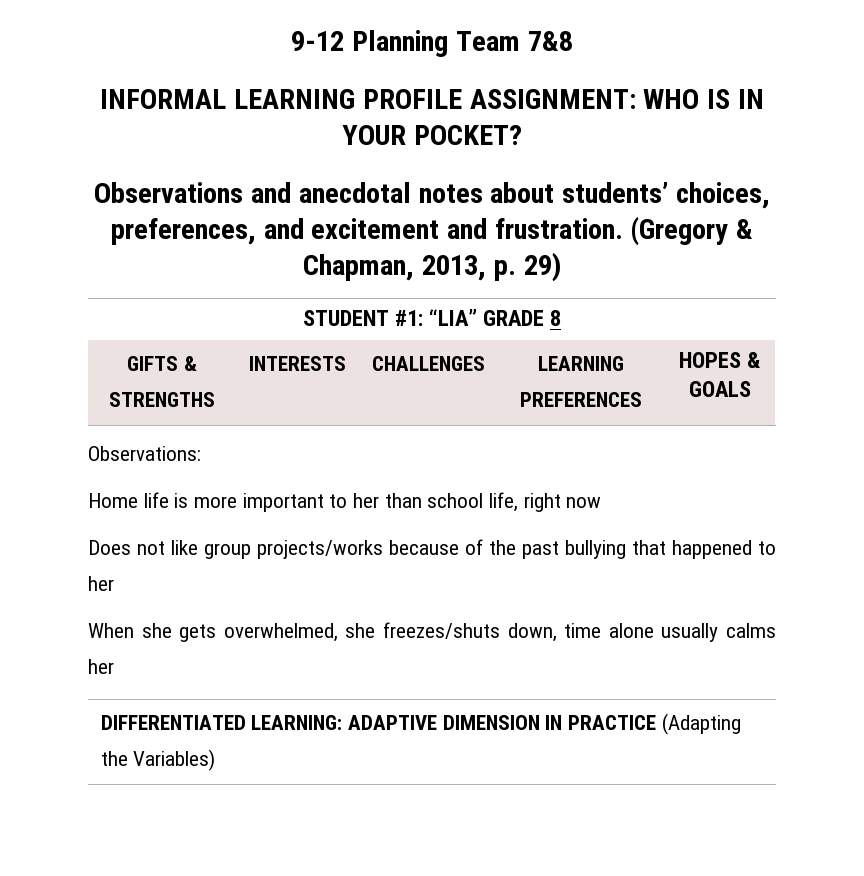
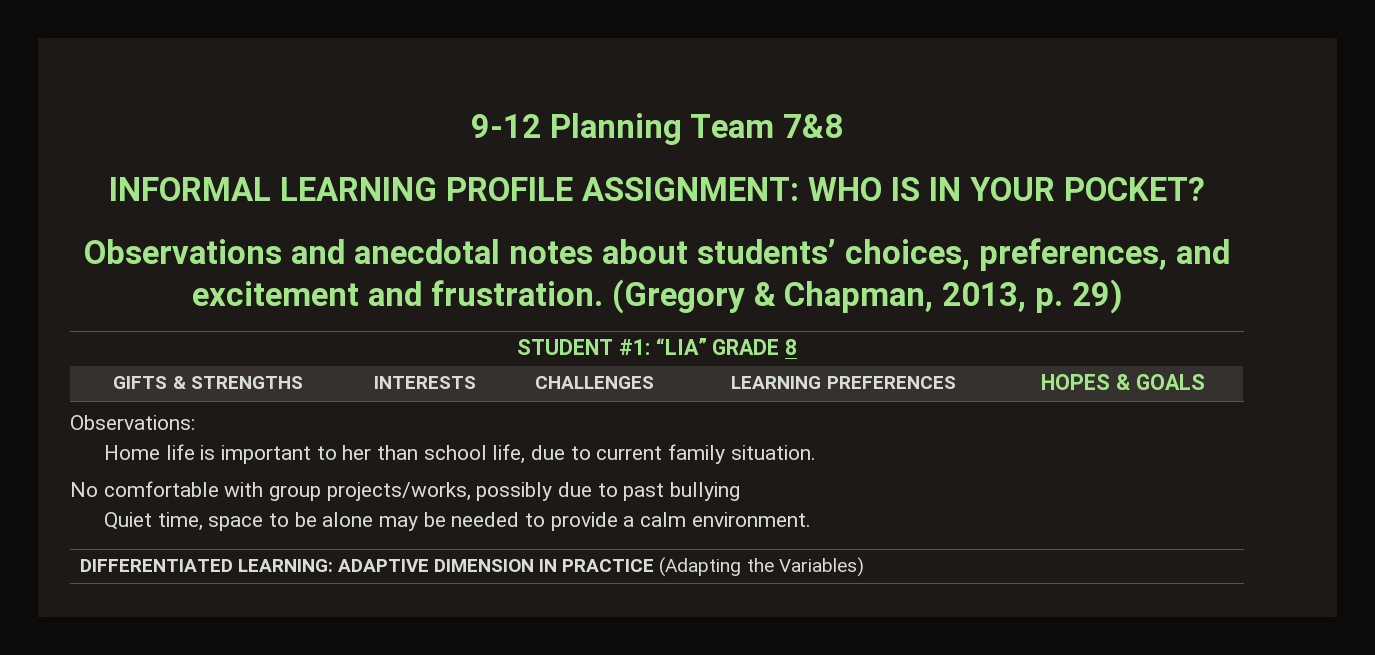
[194,496,238,508] more -> (216, 452) none
[523,493,602,512] [88,539,776,559] [88,576,114,591] [88,622,777,642] [88,659,114,674] right now // Does not like group projects/works because of the past bullying that happened to her // When she gets overwhelmed, she freezes/shuts down, time alone usually calms her -> [530,444,816,464] [70,481,741,501] [103,512,811,531] due to current family situation. // No comfortable with group projects/works, possibly due to past bullying // Quiet time, space to be alone may be needed to provide a calm environment.

